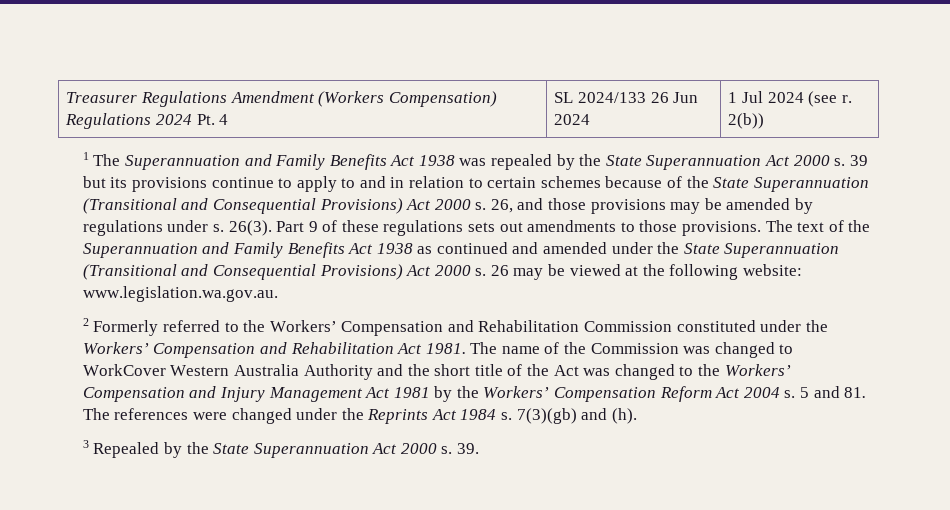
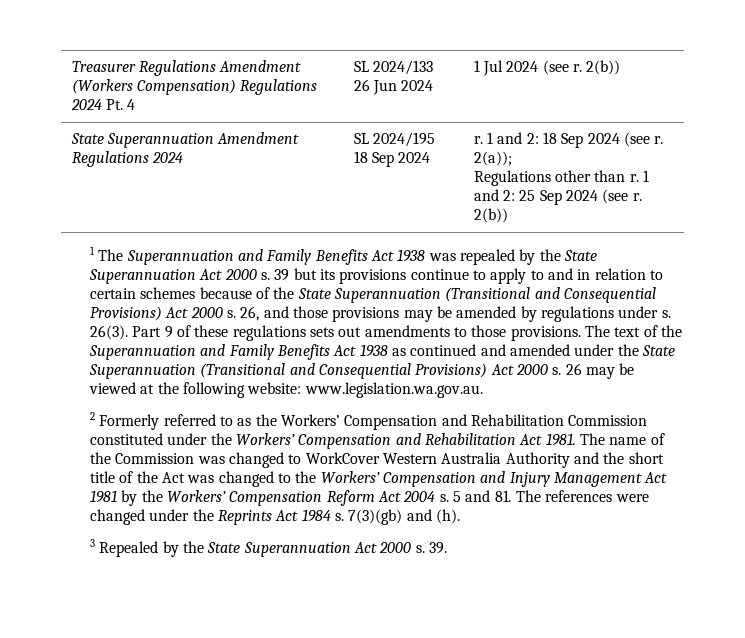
(765, 121) none -> [70,132,300,148] [71,151,184,167] [353,132,436,147] [353,151,431,167] [473,132,664,148] [473,151,512,166] [473,170,650,186] [473,189,642,205] [473,208,508,223] // State Superannuation Amendment Regulations 2024 | SL 2024/195 18 Sep 2024 | r. 1 and 2: 18 Sep 2024 (see r. 2(a)); // Regulations other than r. 1 and 2: 25 Sep 2024 (see r. 2(b))
(239, 327) none -> [237,418,252,426] as

